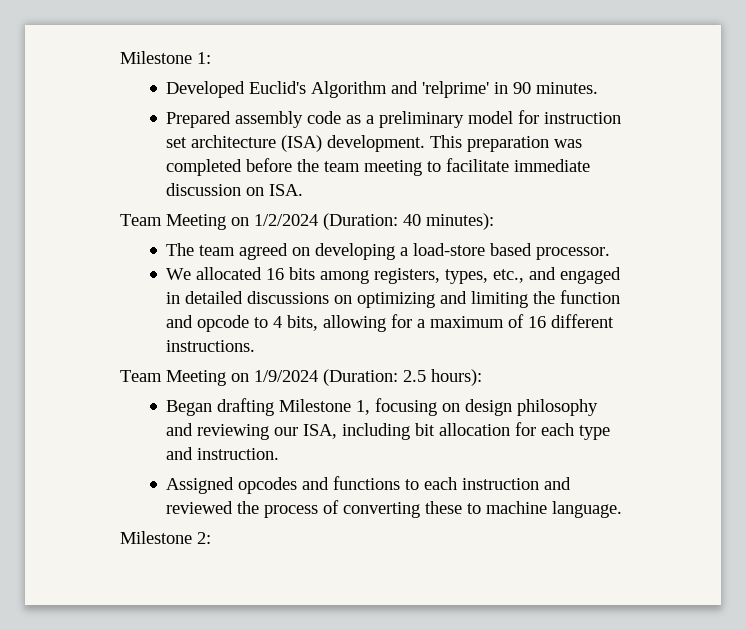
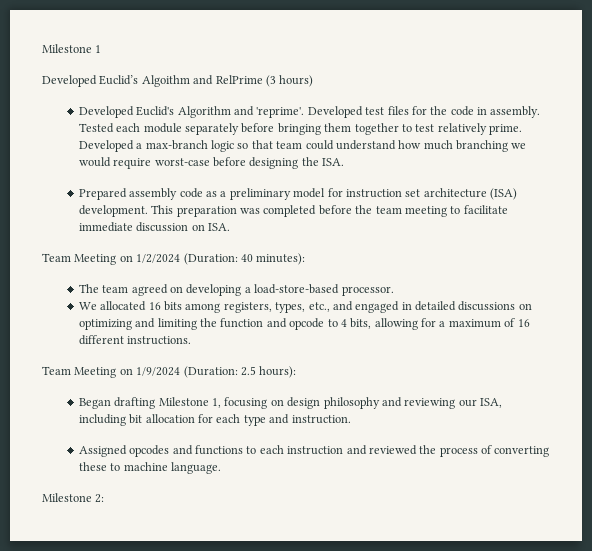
[120,51,211,64] [166,81,599,98] Milestone 1: // Developed Euclid's Algorithm and 'relprime' in 90 minutes. -> [42,44,102,53] [42,75,314,87] [78,106,541,118] [78,123,523,135] [78,140,527,152] [78,157,345,169] Milestone 1 // Developed Euclid’s Algoithm and RelPrime (3 hours) // Developed Euclid's Algorithm and 'reprime'. Developed test files for the code in assembly. Tested each module separately before bringing them together to test relatively prime. Developed a max-branch logic so that team could understand how much branching we would require worst-case before designing the ISA.
[413,243,533,256] load-store based -> [254,284,340,294] load-store-based

